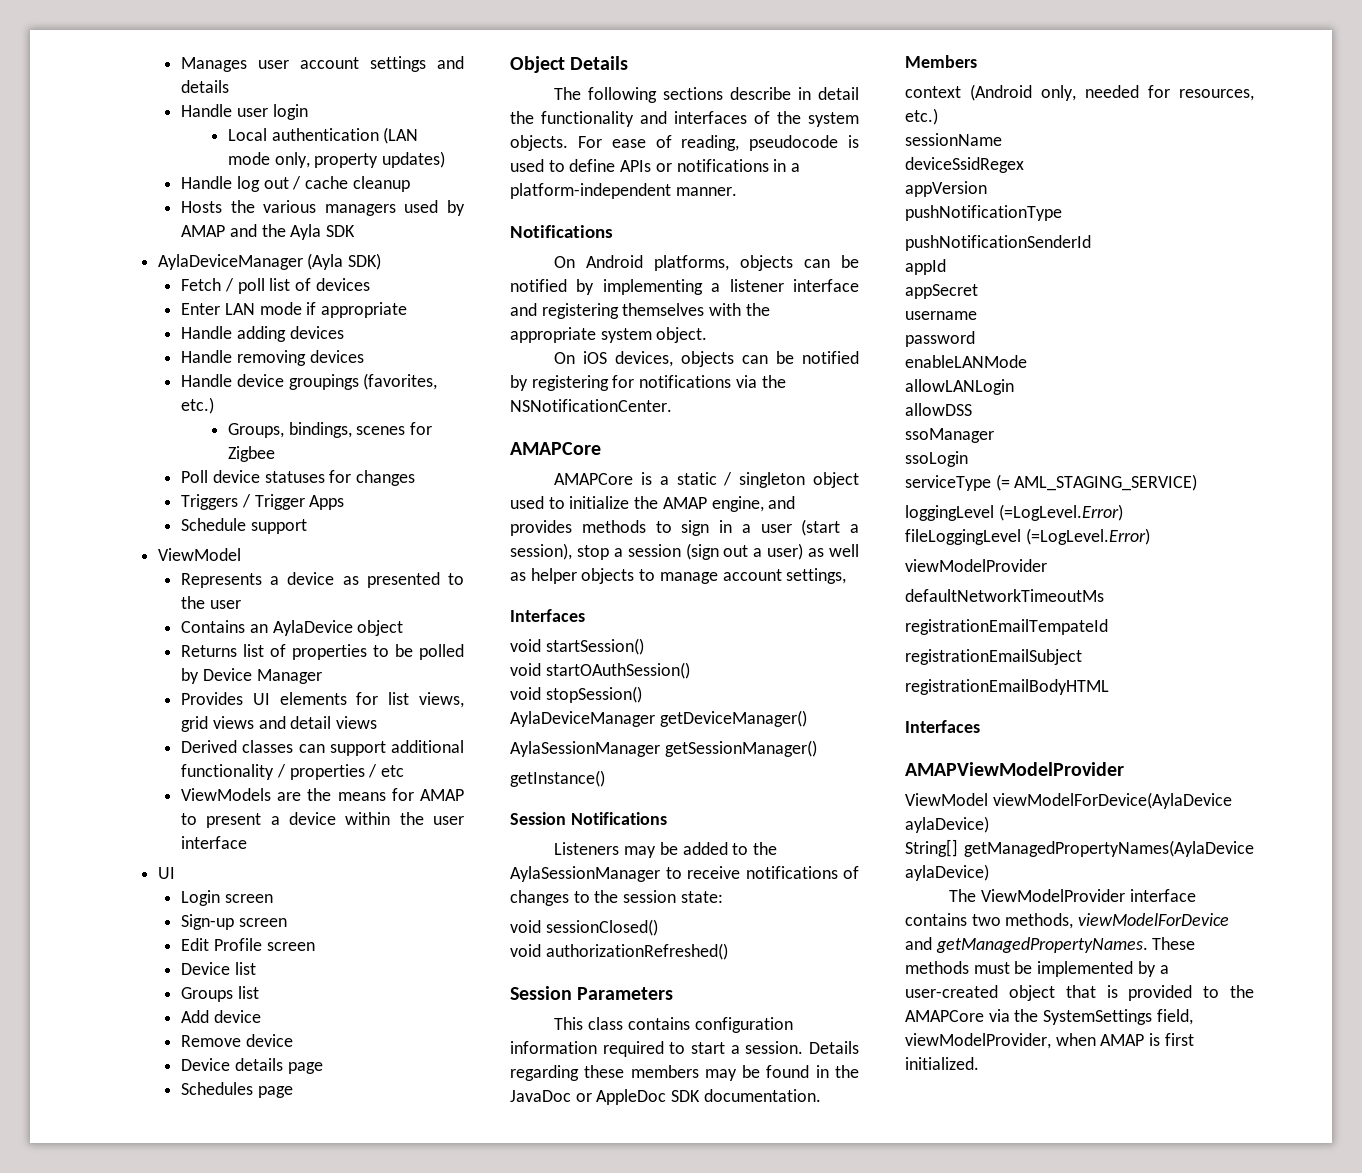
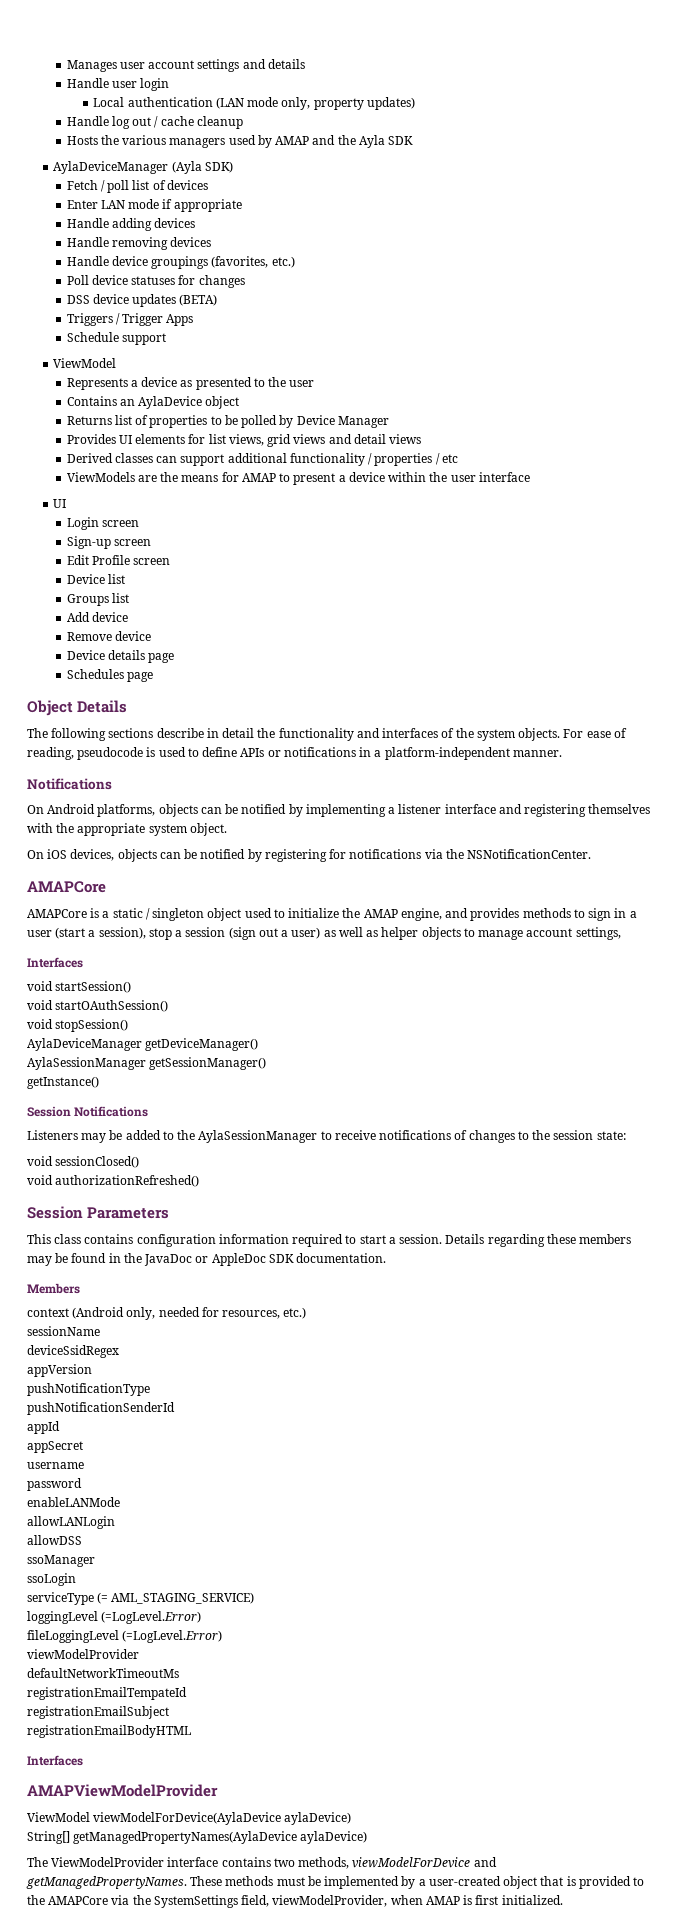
[228,422,433,438] [228,446,276,462] // Groups, bindings, scenes for Zigbee -> (295, 262) none
(416, 478) none -> [66,294,218,307] // DSS device updates (BETA)

